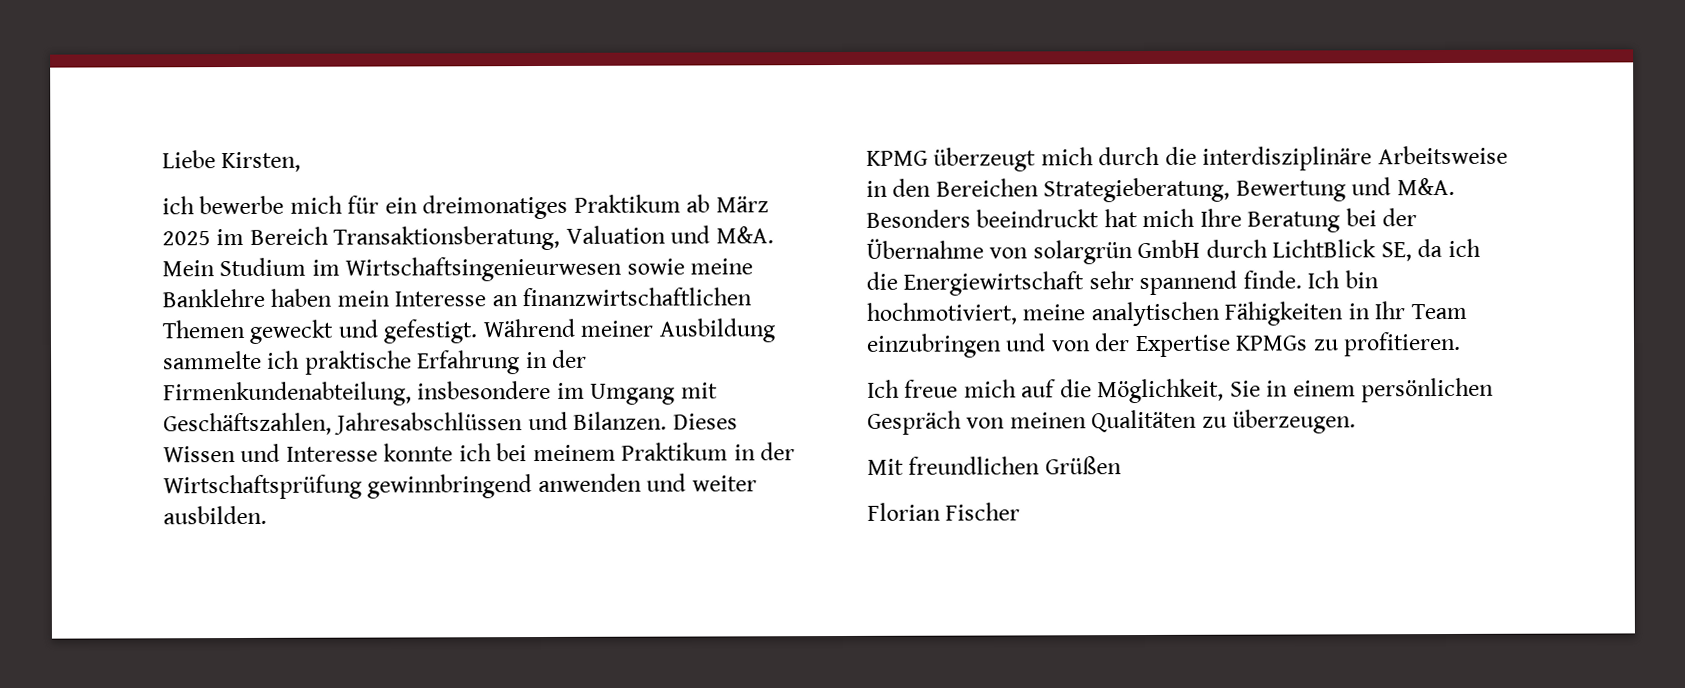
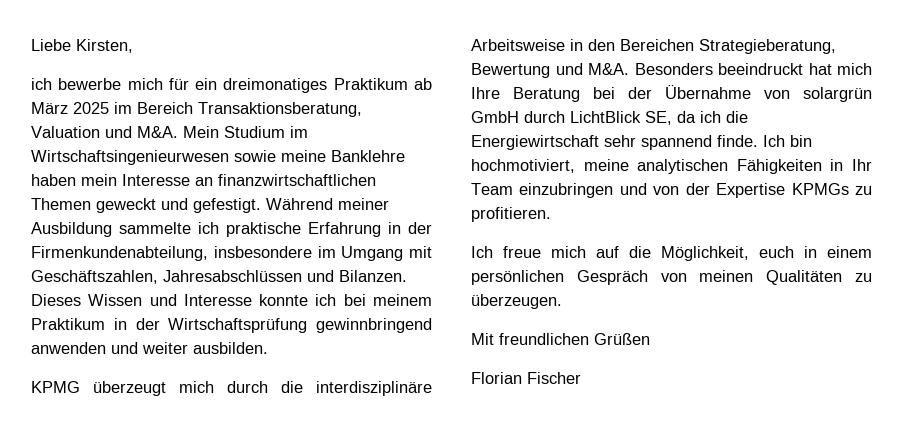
[1229,380,1261,397] Sie -> [759,246,794,258] euch

